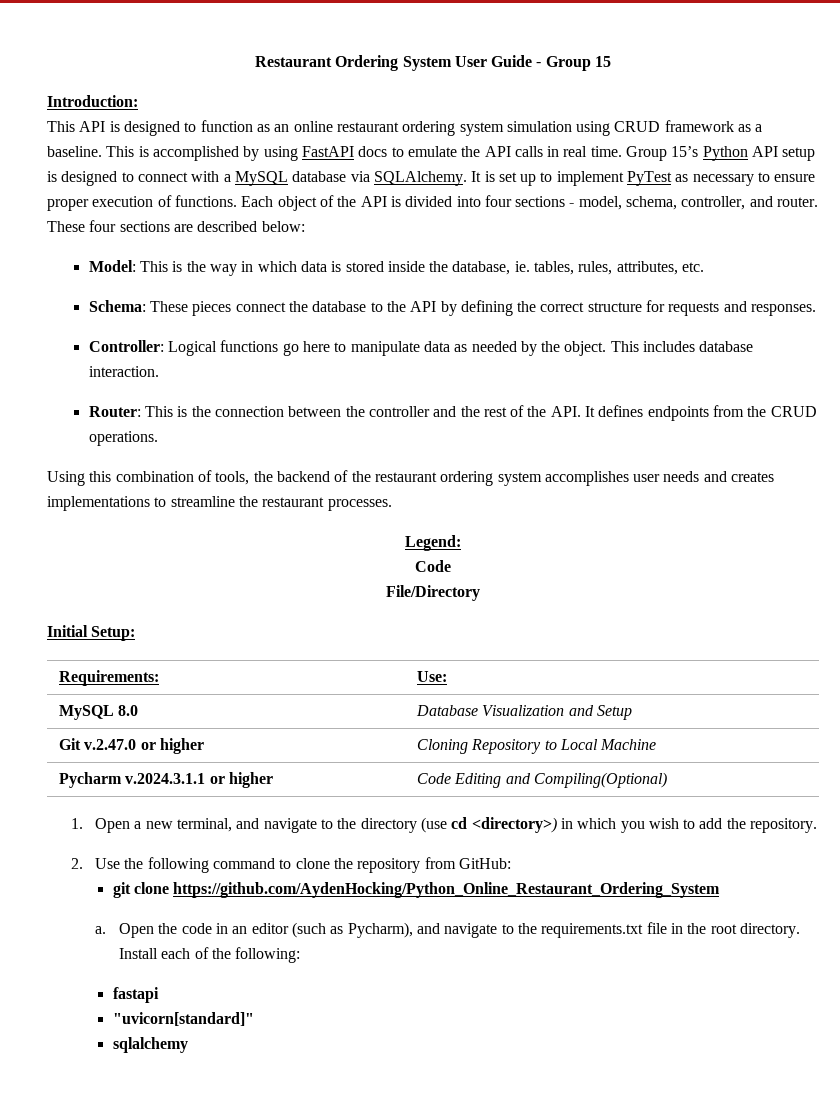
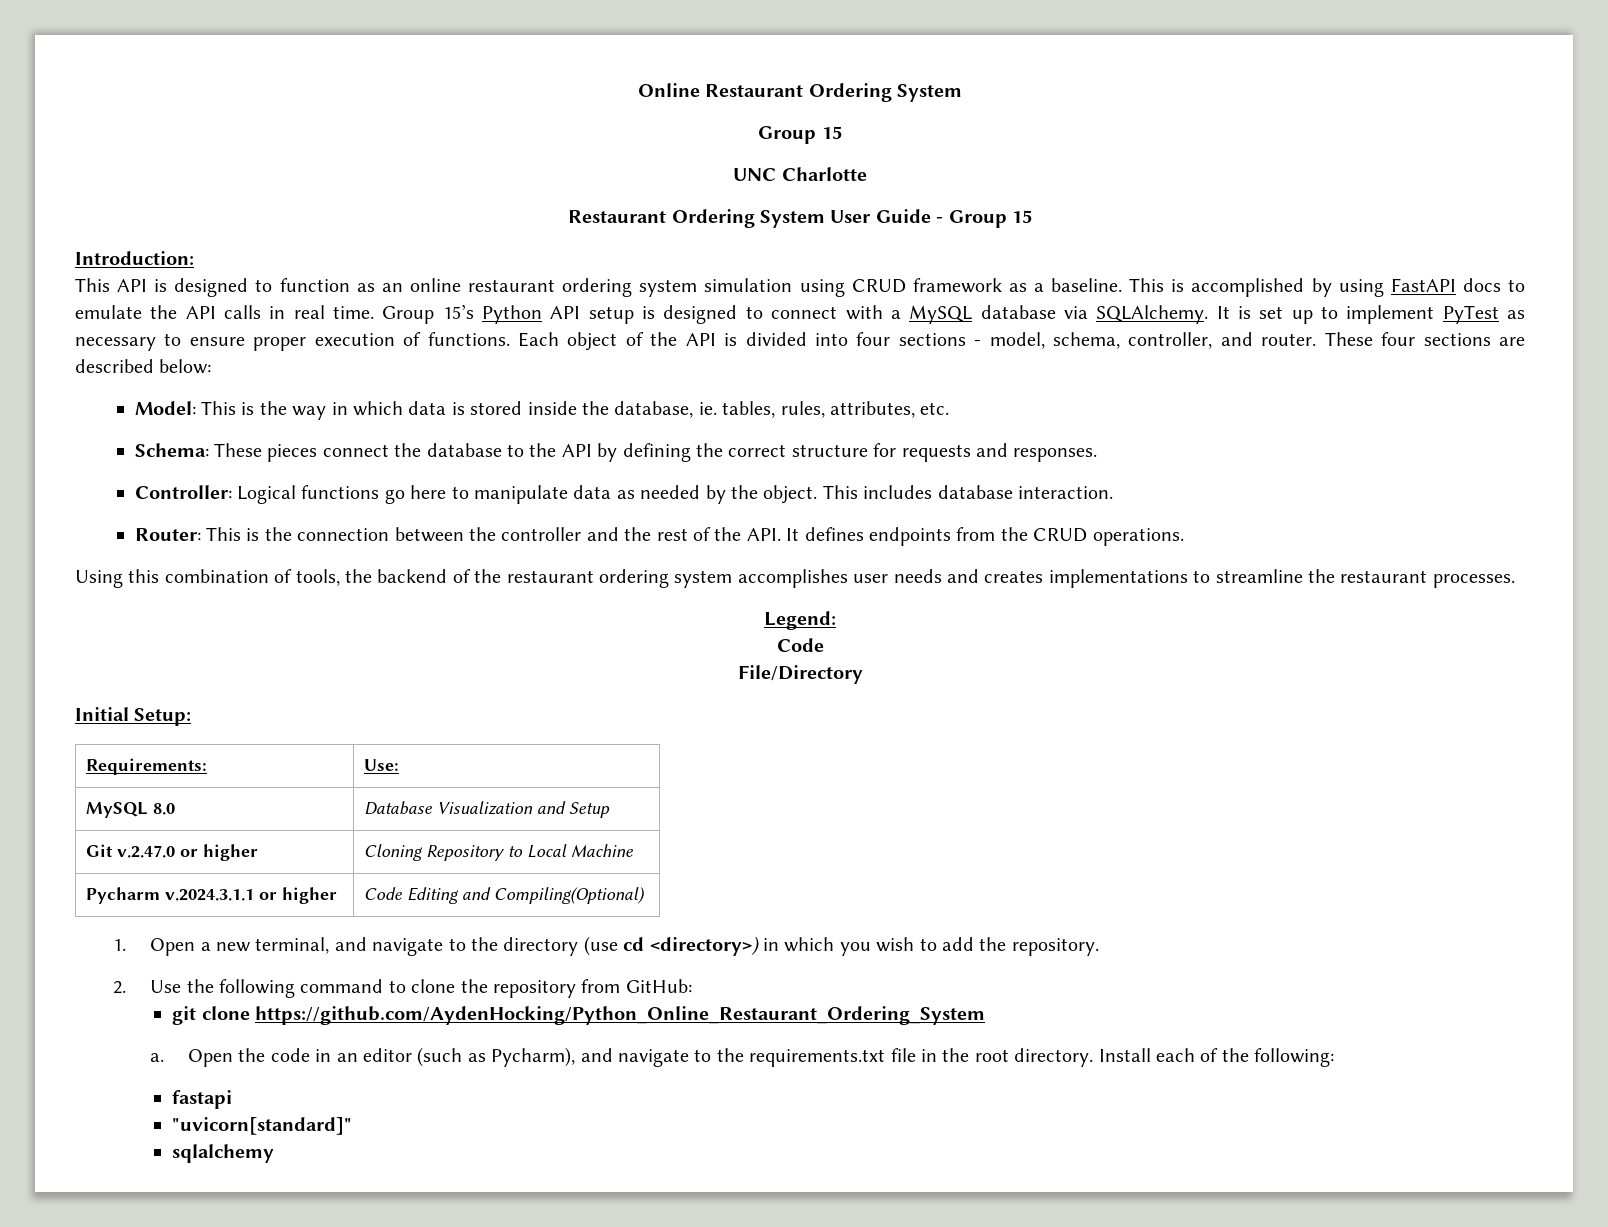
(254, 61) none -> [637,83,963,102] [758,126,842,144] [733,167,867,181] Online Restaurant Ordering System // Group 15 // UNC Charlotte //

